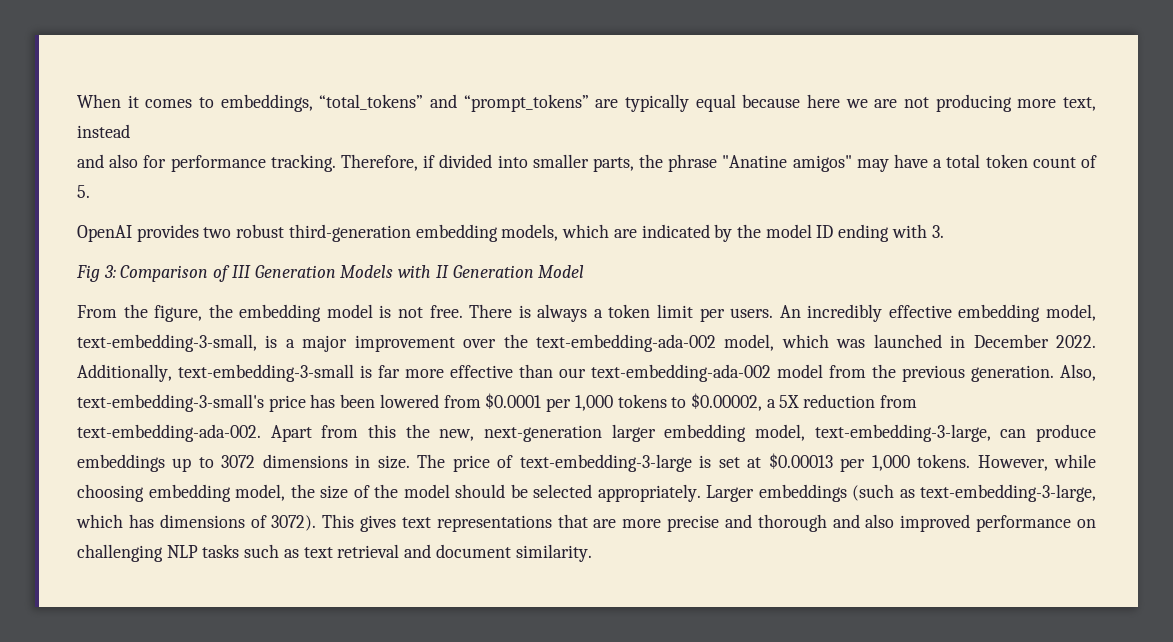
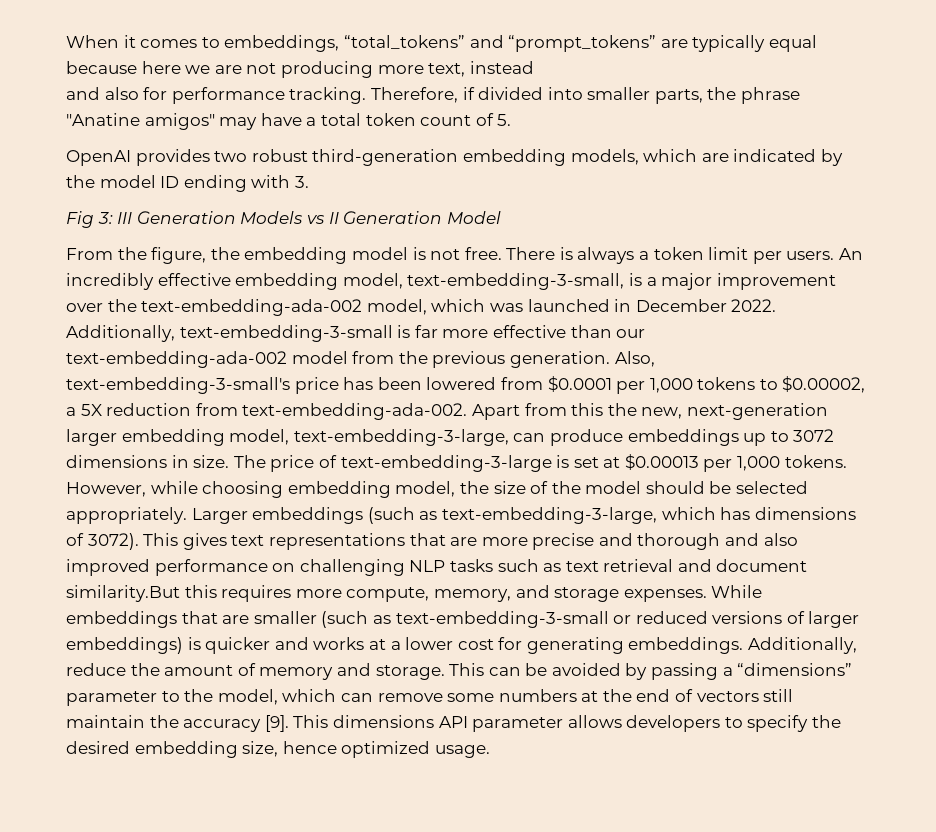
[120,265,231,282] Comparison of -> (113, 218) none
[398,265,432,278] with -> [306,215,324,224] vs
[515,544,592,562] similarity. -> [66,585,763,602] [66,611,860,628] [66,637,858,654] [66,663,853,680] [66,689,794,706] [66,715,842,732] [66,741,490,758] similarity.But this requires more compute, memory, and storage expenses. While embeddings that are smaller (such as text-embedding-3-small or reduced versions of larger embeddings) is quicker and works at a lower cost for generating embeddings. Additionally, reduce the amount of memory and storage. This can be avoided by passing a “dimensions” parameter to the model, which can remove some numbers at the end of vectors still maintain the accuracy [9]. This dimensions API parameter allows developers to specify the desired embedding size, hence optimized usage.

